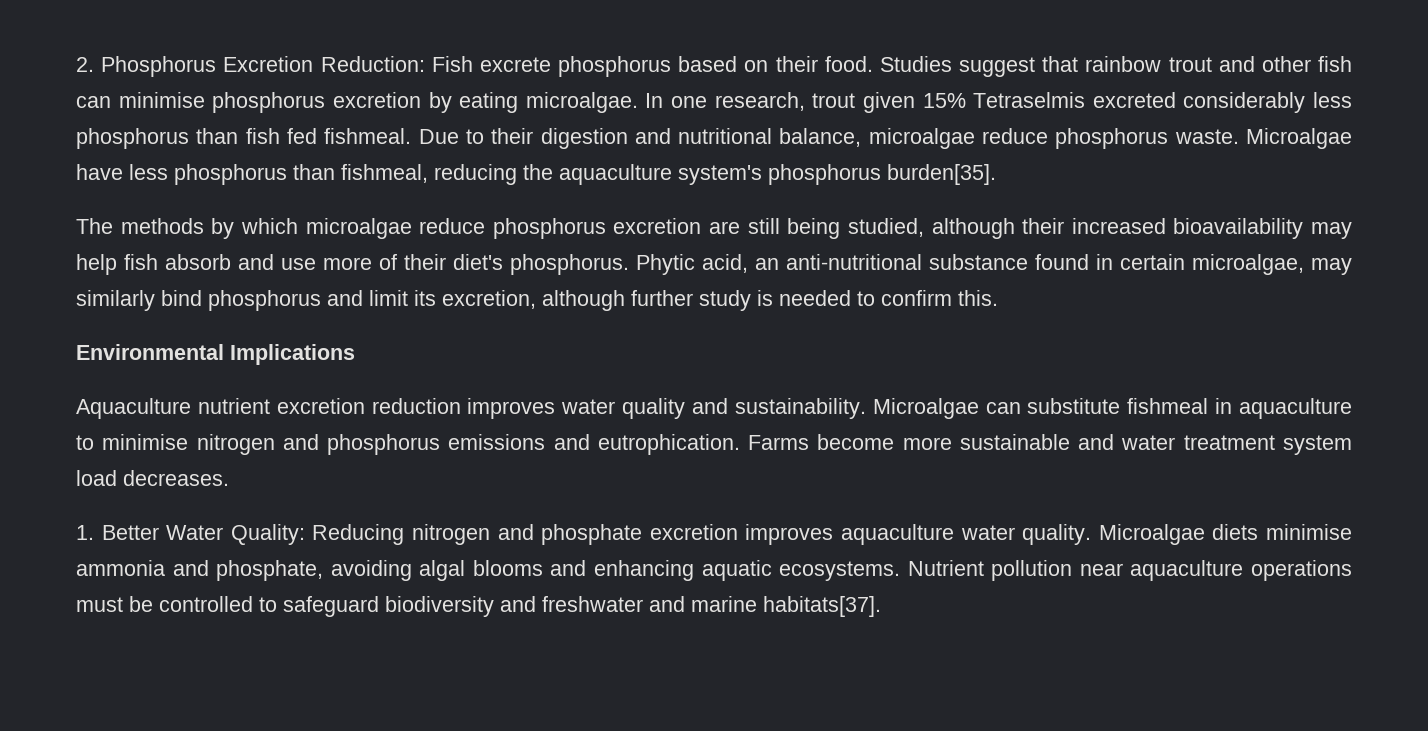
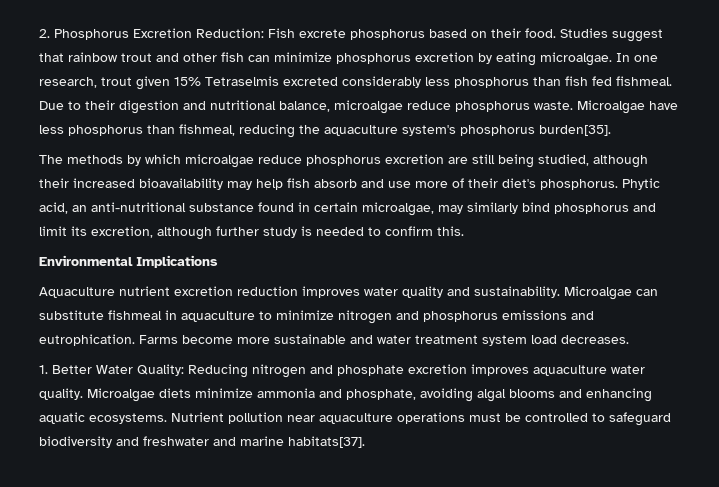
[118,92,205,108] minimise -> [274,52,332,62] minimize
[102,434,189,450] minimise -> [276,310,334,320] minimize
[1266,524,1352,540] minimise -> [195,388,253,398] minimize

